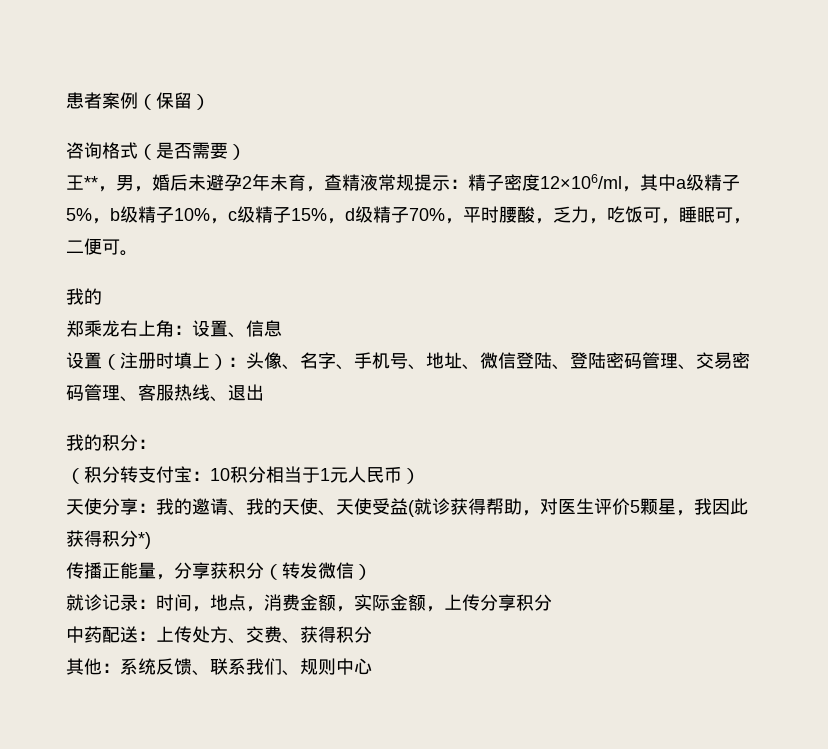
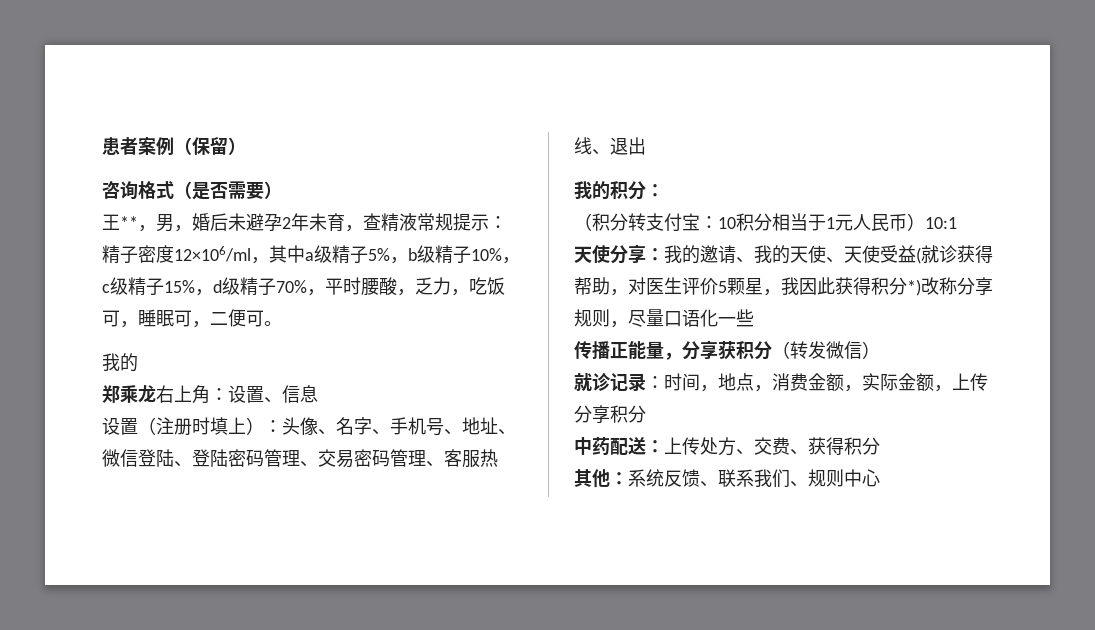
(420, 476) none -> [925,217,957,229] 10:1
(151, 540) none -> [921,277,993,296] [574,309,754,328] 改称分享规则，尽量口语化一些

